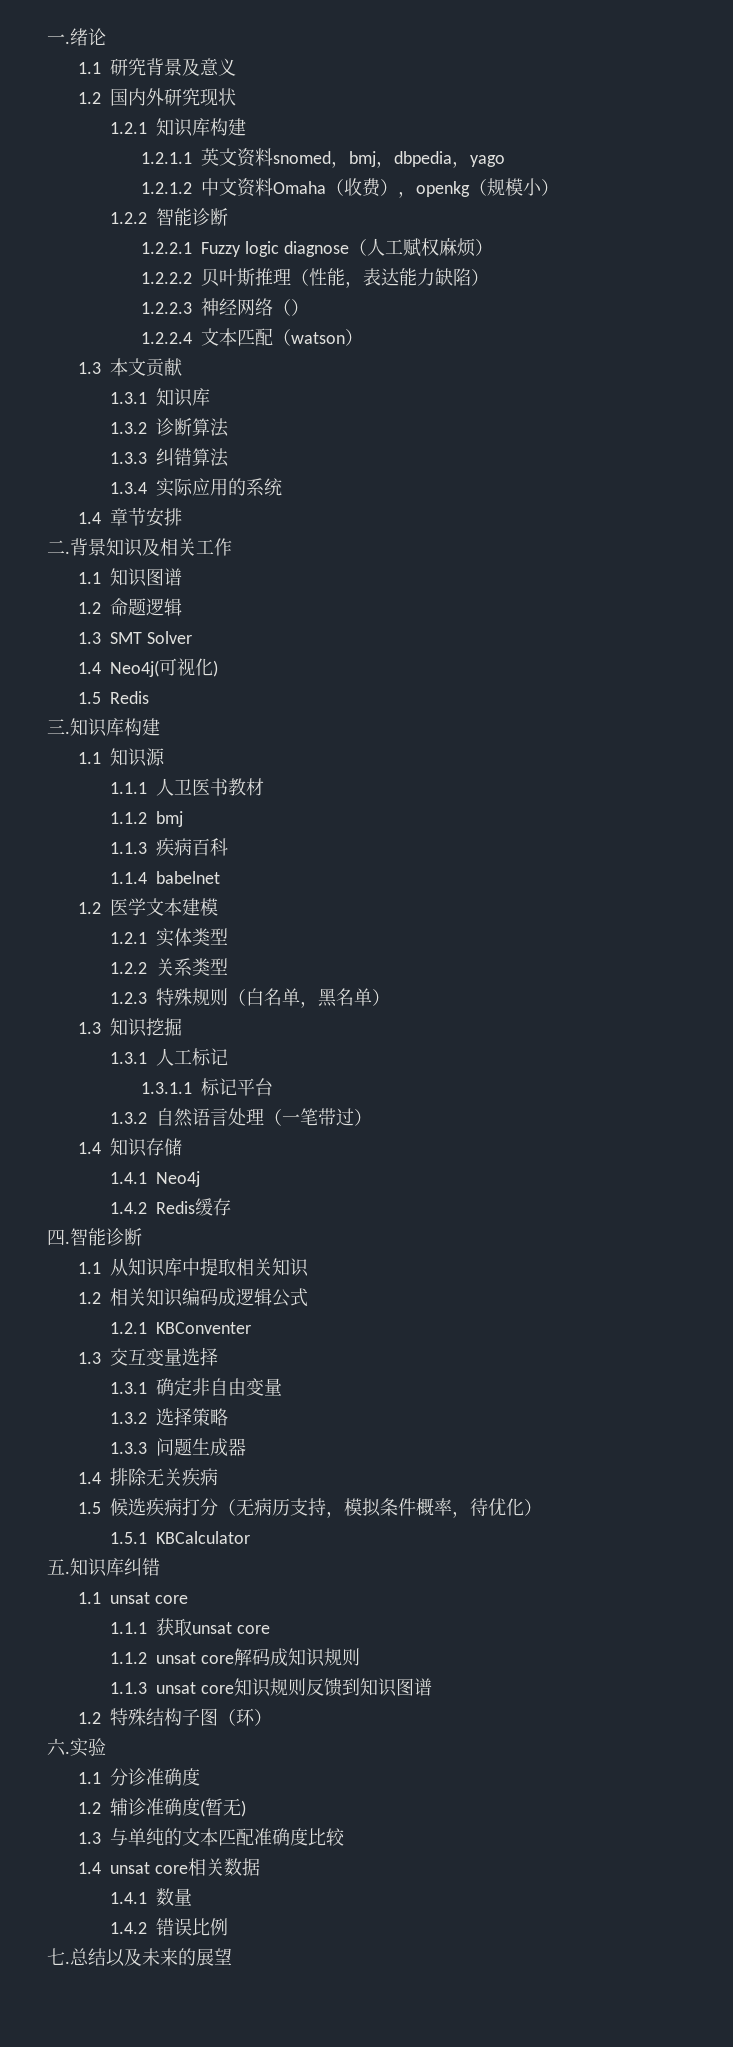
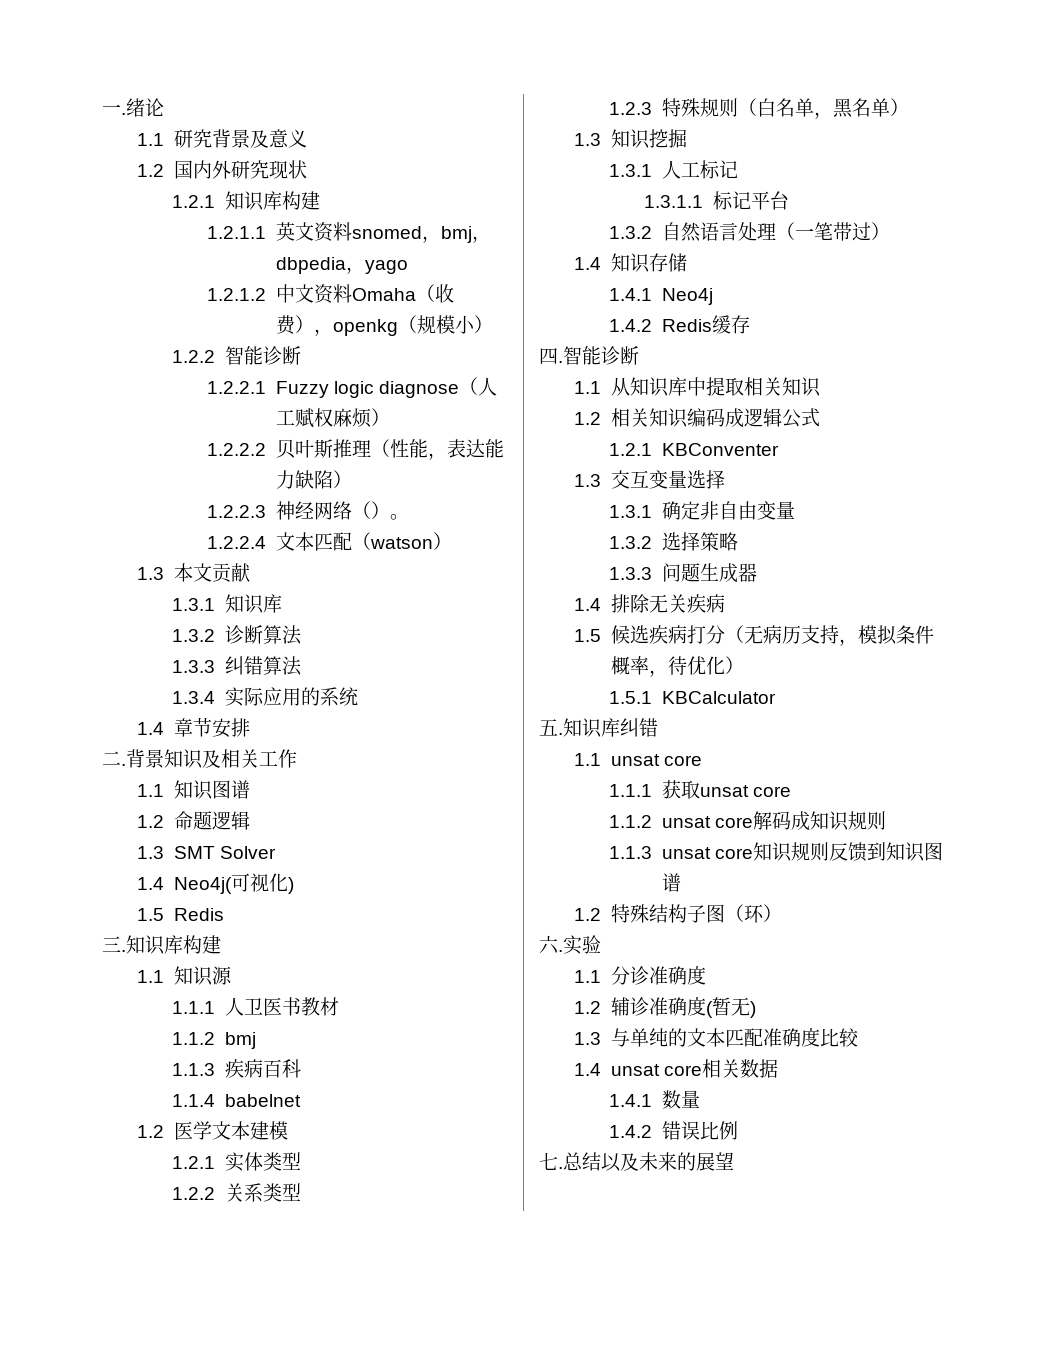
(310, 307) none -> [389,514,409,520] 。

